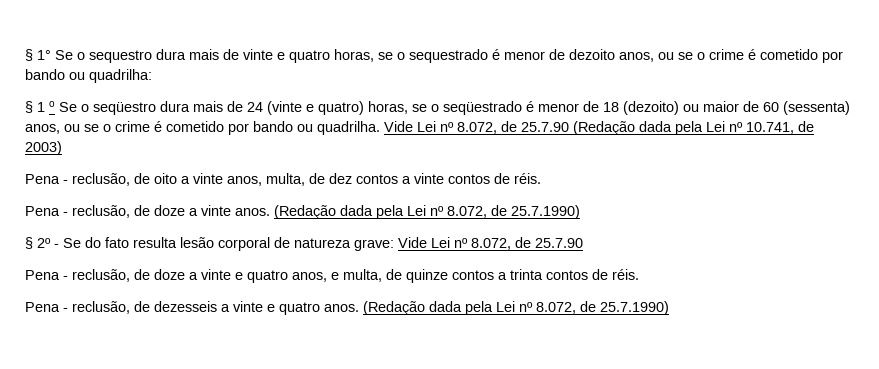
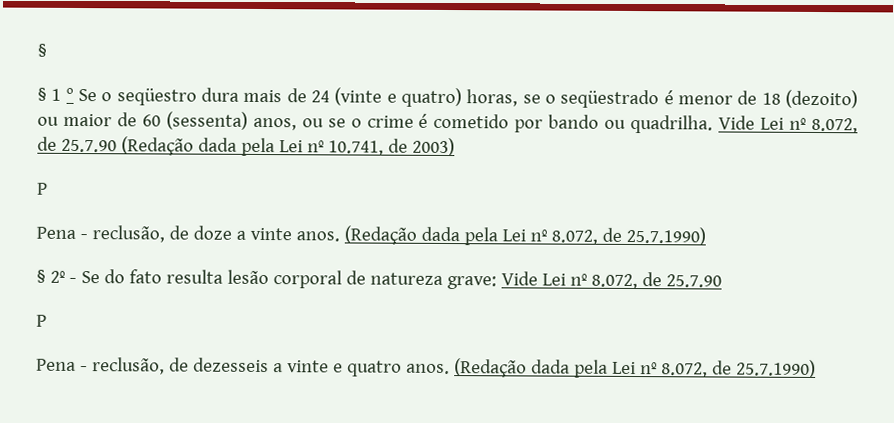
[25,49,843,63] [25,69,152,83] § 1° Se o sequestro dura mais de vinte e quatro horas, se o sequestrado é menor de dezoito anos, ou se o crime é cometido por bando ou quadrilha: -> [37,43,47,57] §
[25,173,541,186] Pena - reclusão, de oito a vinte anos, multa, de dez contos a vinte contos de réis. -> [37,182,48,195] P
[25,269,639,283] Pena - reclusão, de doze a vinte e quatro anos, e multa, de quinze contos a trinta contos de réis. -> [36,314,47,327] P

